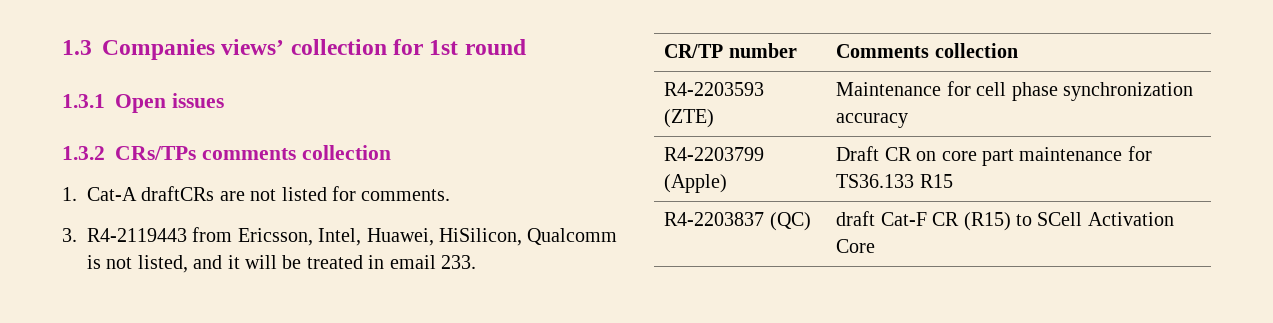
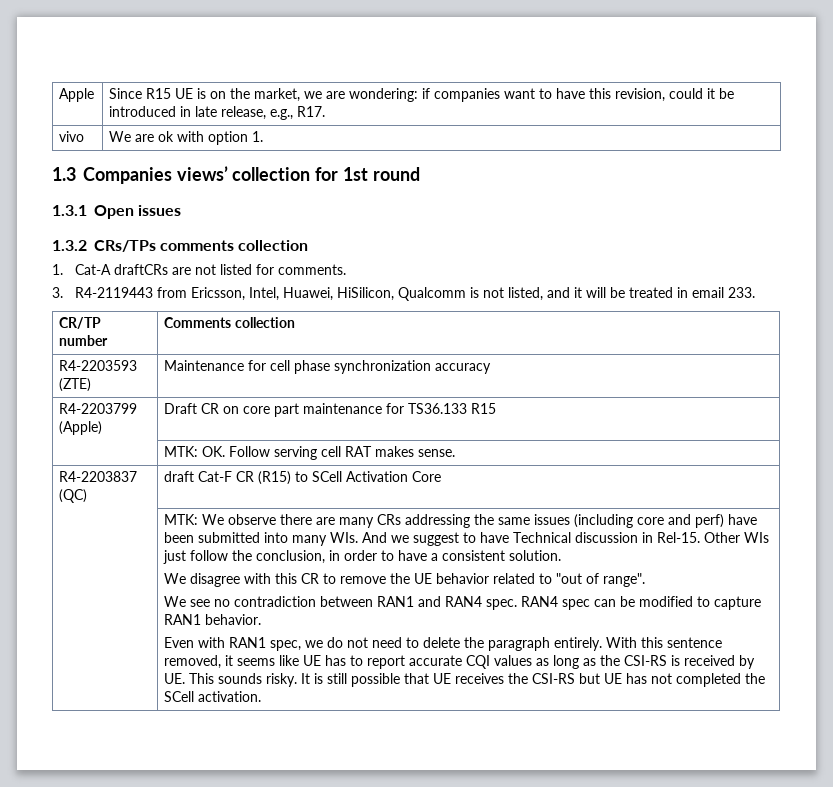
(62, 47) none -> [59,88,95,102] [109,88,735,102] [109,106,326,120] [59,131,85,142] [109,131,264,145] Apple | Since R15 UE is on the market, we are wondering: if companies want to have this revision, could it be introduced in late release, e.g., R17. // vivo | We are ok with option 1. //
(953, 181) none -> [164,446,456,460] // | MTK: OK. Follow serving cell RAT makes sense.
(876, 246) none -> [164,514,758,528] [164,532,770,546] [163,550,562,564] [164,573,646,587] [164,596,762,610] [164,614,262,625] [164,637,723,651] [164,655,756,669] [164,673,766,687] [164,691,262,702] // | MTK: We observe there are many CRs addressing the same issues (including core and perf) have been submitted into many WIs. And we suggest to have Technical discussion in Rel-15. Other WIs just follow the conclusion, in order to have a consistent solution. // We disagree with this CR to remove the UE behavior related to "out of range". // We see no contradiction between RAN1 and RAN4 spec. RAN4 spec can be modified to capture RAN1 behavior. // Even with RAN1 spec, we do not need to delete the paragraph entirely. With this sentence removed, it seems like UE has to report accurate CQI values as long as the CSI-RS is received by UE. This sounds risky. It is still possible that UE receives the CSI-RS but UE has not completed the SCell activation.

